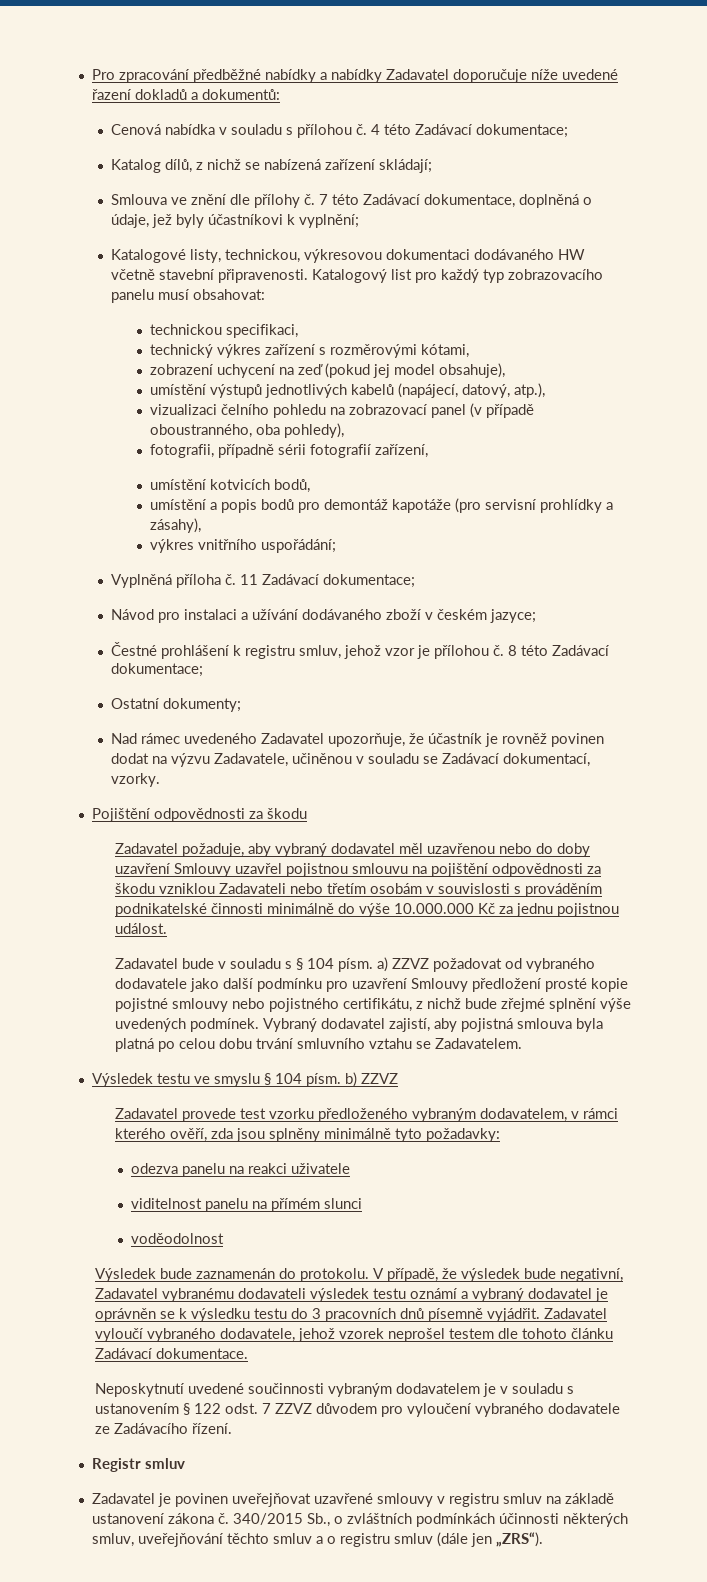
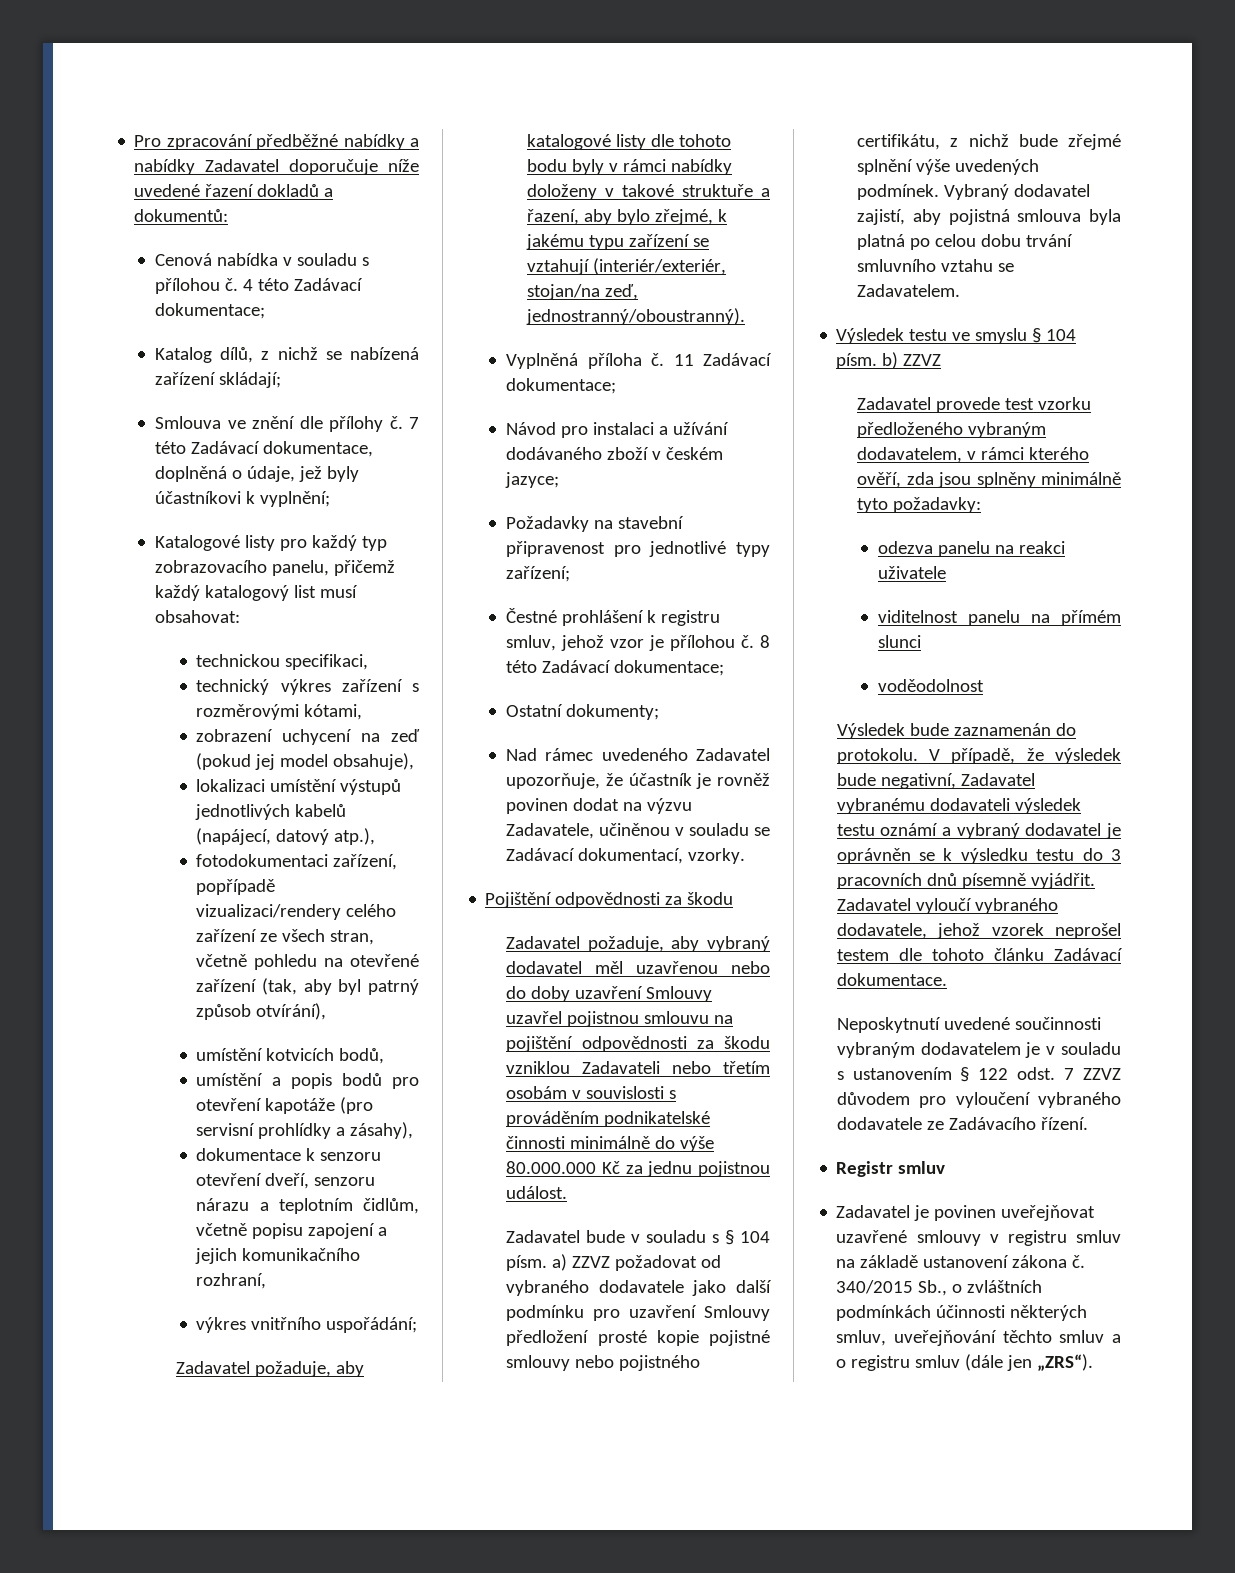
[190,249,586,263] [111,269,604,283] [111,289,155,303] listy, technickou, výkresovou dokumentaci dodávaného HW včetně stavební připravenosti. Katalogový list pro každý typ zobrazovacího panelu -> [245,535,387,551] [155,560,396,576] [155,585,317,601] listy pro každý typ zobrazovacího panelu, přičemž každý katalogový list
(505, 370) none -> [196,779,266,792] lokalizaci
[461,384,510,398] datový, -> [276,829,330,845] datový
[149,403,534,418] [149,423,344,438] [149,444,428,458] vizualizaci čelního pohledu na zobrazovací panel (v případě oboustranného, oba pohledy), // fotografii, případně sérii fotografií zařízení, -> [196,854,398,870] [196,879,276,895] [196,904,397,920] [196,929,375,945] [196,954,419,970] [196,978,419,995] [196,1003,327,1020] fotodokumentaci zařízení, popřípadě vizualizaci/rendery celého zařízení ze všech stran, včetně pohledu na otevřené zařízení (tak, aby byl patrný způsob otvírání),
[323,499,388,510] demontáž -> [196,1098,263,1111] otevření
[149,539,336,553] výkres vnitřního uspořádání; -> [196,1148,382,1161] [196,1173,376,1189] [196,1198,419,1214] [196,1223,388,1239] [195,1248,361,1264] [196,1273,267,1289] [196,1317,418,1333] [175,1361,364,1377] [526,134,731,150] [526,159,732,175] [526,184,770,200] [526,209,727,225] [525,234,709,250] [526,258,726,275] [526,284,638,300] [525,308,745,325] dokumentace k senzoru otevření dveří, senzoru nárazu a teplotním čidlům, včetně popisu zapojení a jejich komunikačního rozhraní, // výkres vnitřního uspořádání; // Zadavatel požaduje, aby katalogové listy dle tohoto bodu byly v rámci nabídky doloženy v takové struktuře a řazení, aby bylo zřejmé, k jakému typu zařízení se vztahují (interiér/exteriér, stojan/na zeď, jednostranný/oboustranný).
(537, 616) none -> [506,516,685,532] [506,541,770,557] [506,566,571,582] // Požadavky na stavební připravenost pro jednotlivé typy zařízení;
[393,903,474,914] 10.000.000 -> [506,1161,597,1174] 80.000.000

